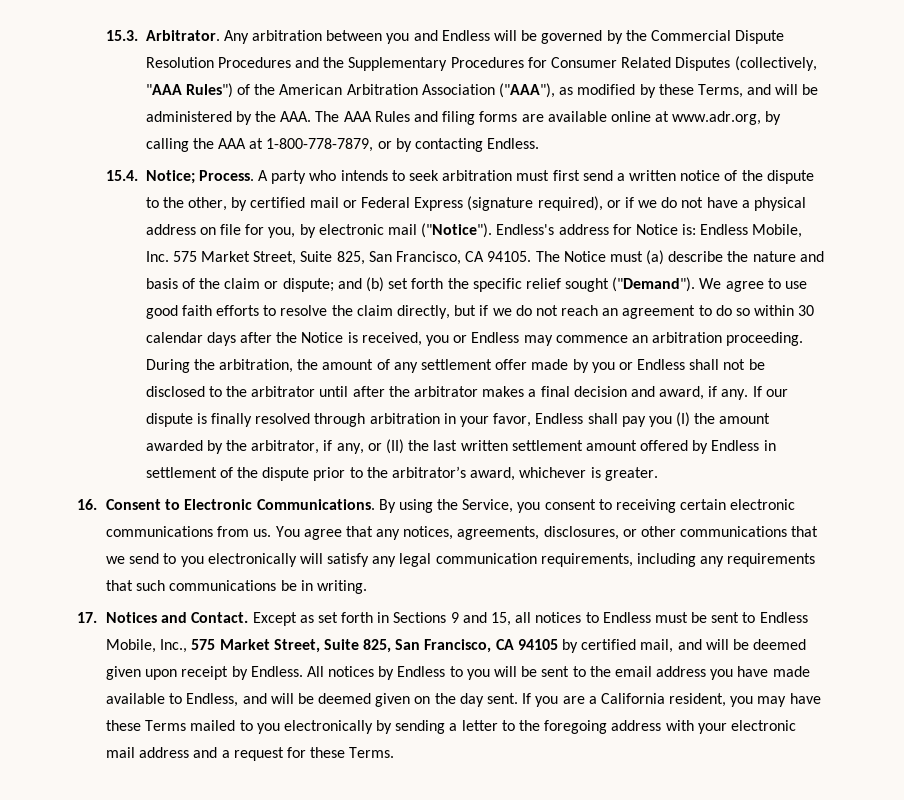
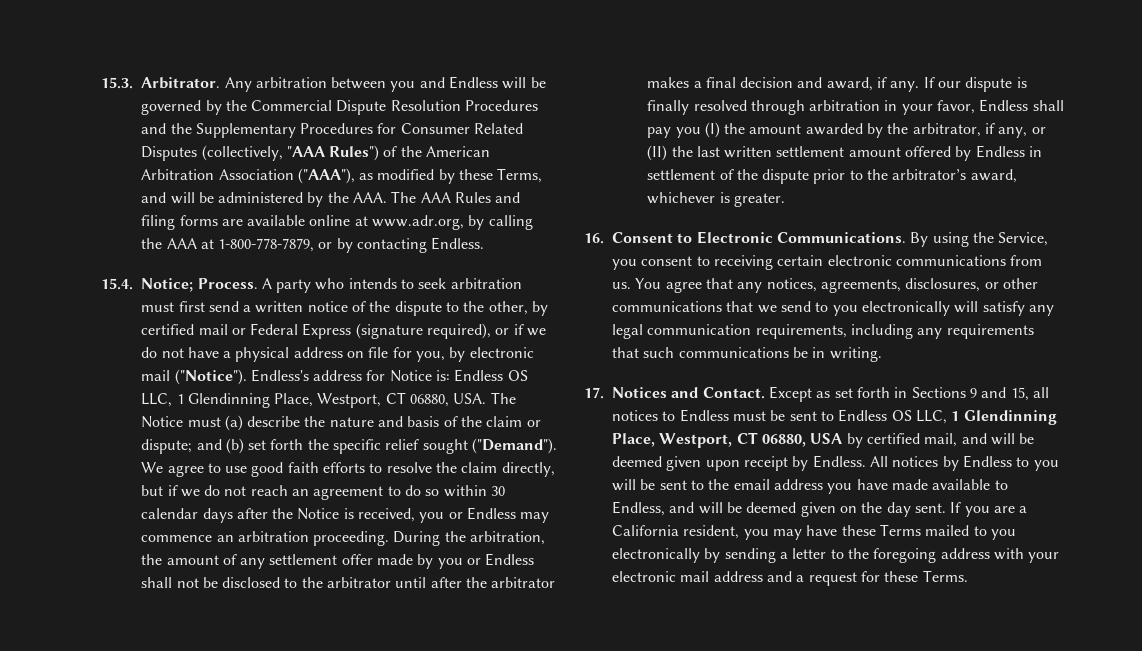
[752,224,803,238] [145,251,532,265] Mobile, Inc. 575 Market Street, Suite 825, San Francisco, CA 94105. -> [507,370,528,381] [141,392,487,408] OS LLC, 1 Glendinning Place, Westport, CT 06880, USA.
[105,639,558,653] Mobile, Inc., 575 Market Street, Suite 825, San Francisco, CA 94105 -> [891,410,1057,425] [612,432,843,448] OS LLC, 1 Glendinning Place, Westport, CT 06880, USA

